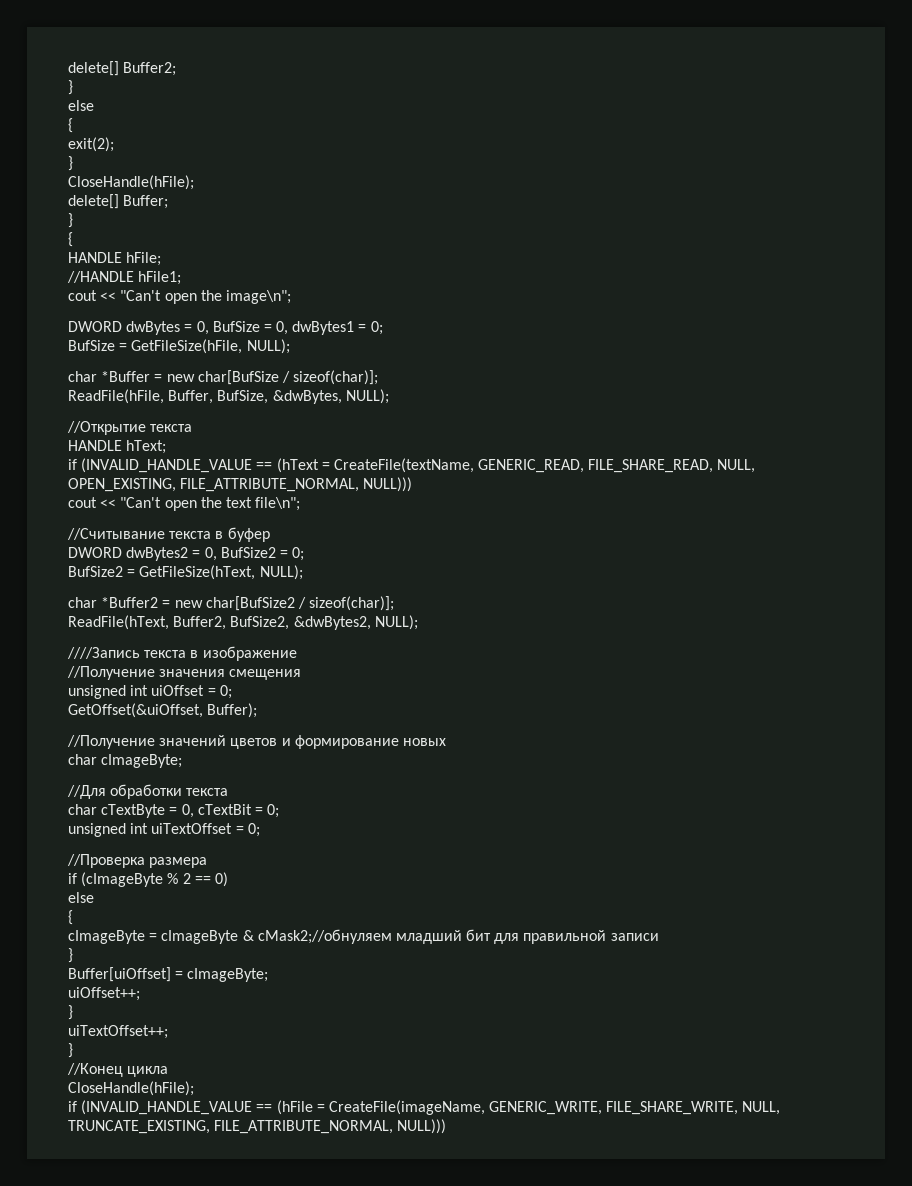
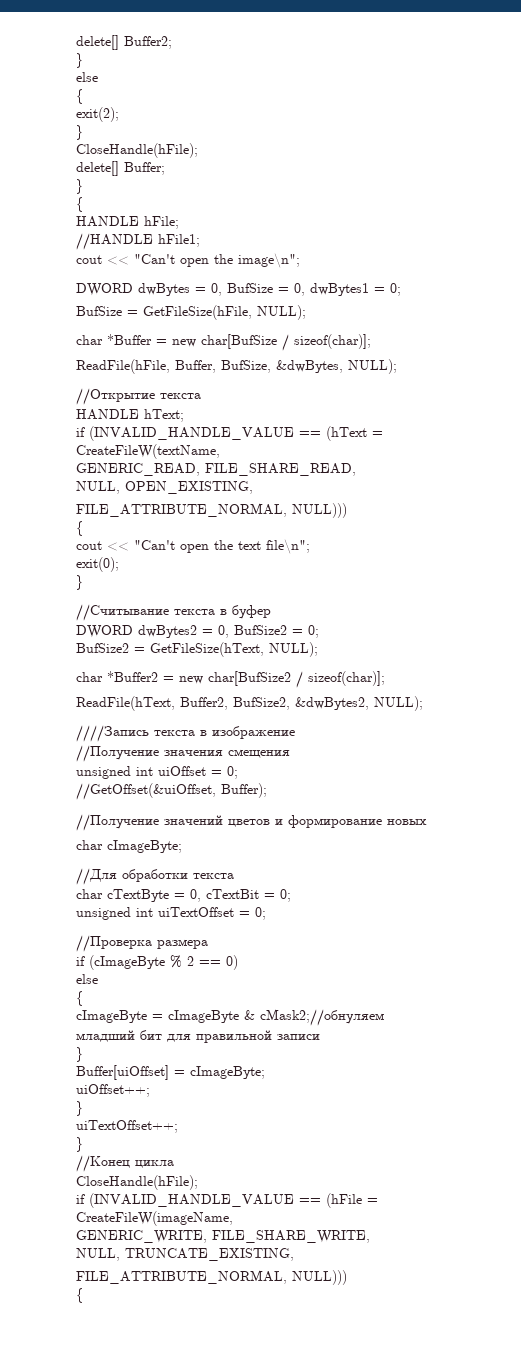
[333,458,474,473] CreateFile(textName, -> [76,444,220,459] CreateFileW(textName, //
(714, 466) none -> (356, 469) //
[180,477,413,492] FILE_ATTRIBUTE_NORMAL, NULL))) -> [76,503,347,518] [76,521,83,536] // FILE_ATTRIBUTE_NORMAL, NULL))) // {
(301, 504) none -> [76,557,119,572] [76,575,83,590] // exit(0); // }
[68,703,203,718] GetOffset(&uiOffset, -> [76,783,216,800] //GetOffset(&uiOffset,
[328,1100,485,1115] CreateFile(imageName, -> [76,1211,233,1226] CreateFileW(imageName, //
(739, 1108) none -> (370, 1236) //
[214,1119,447,1134] FILE_ATTRIBUTE_NORMAL, NULL))) -> [76,1270,347,1285] [76,1288,83,1303] // FILE_ATTRIBUTE_NORMAL, NULL))) // {

